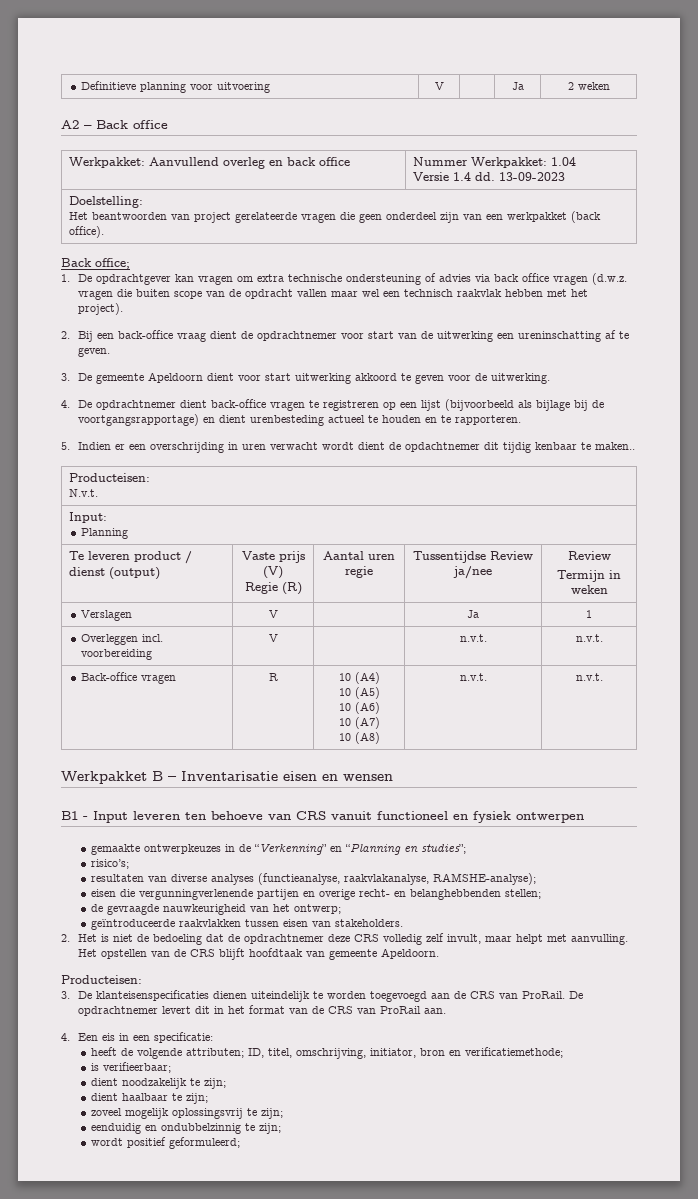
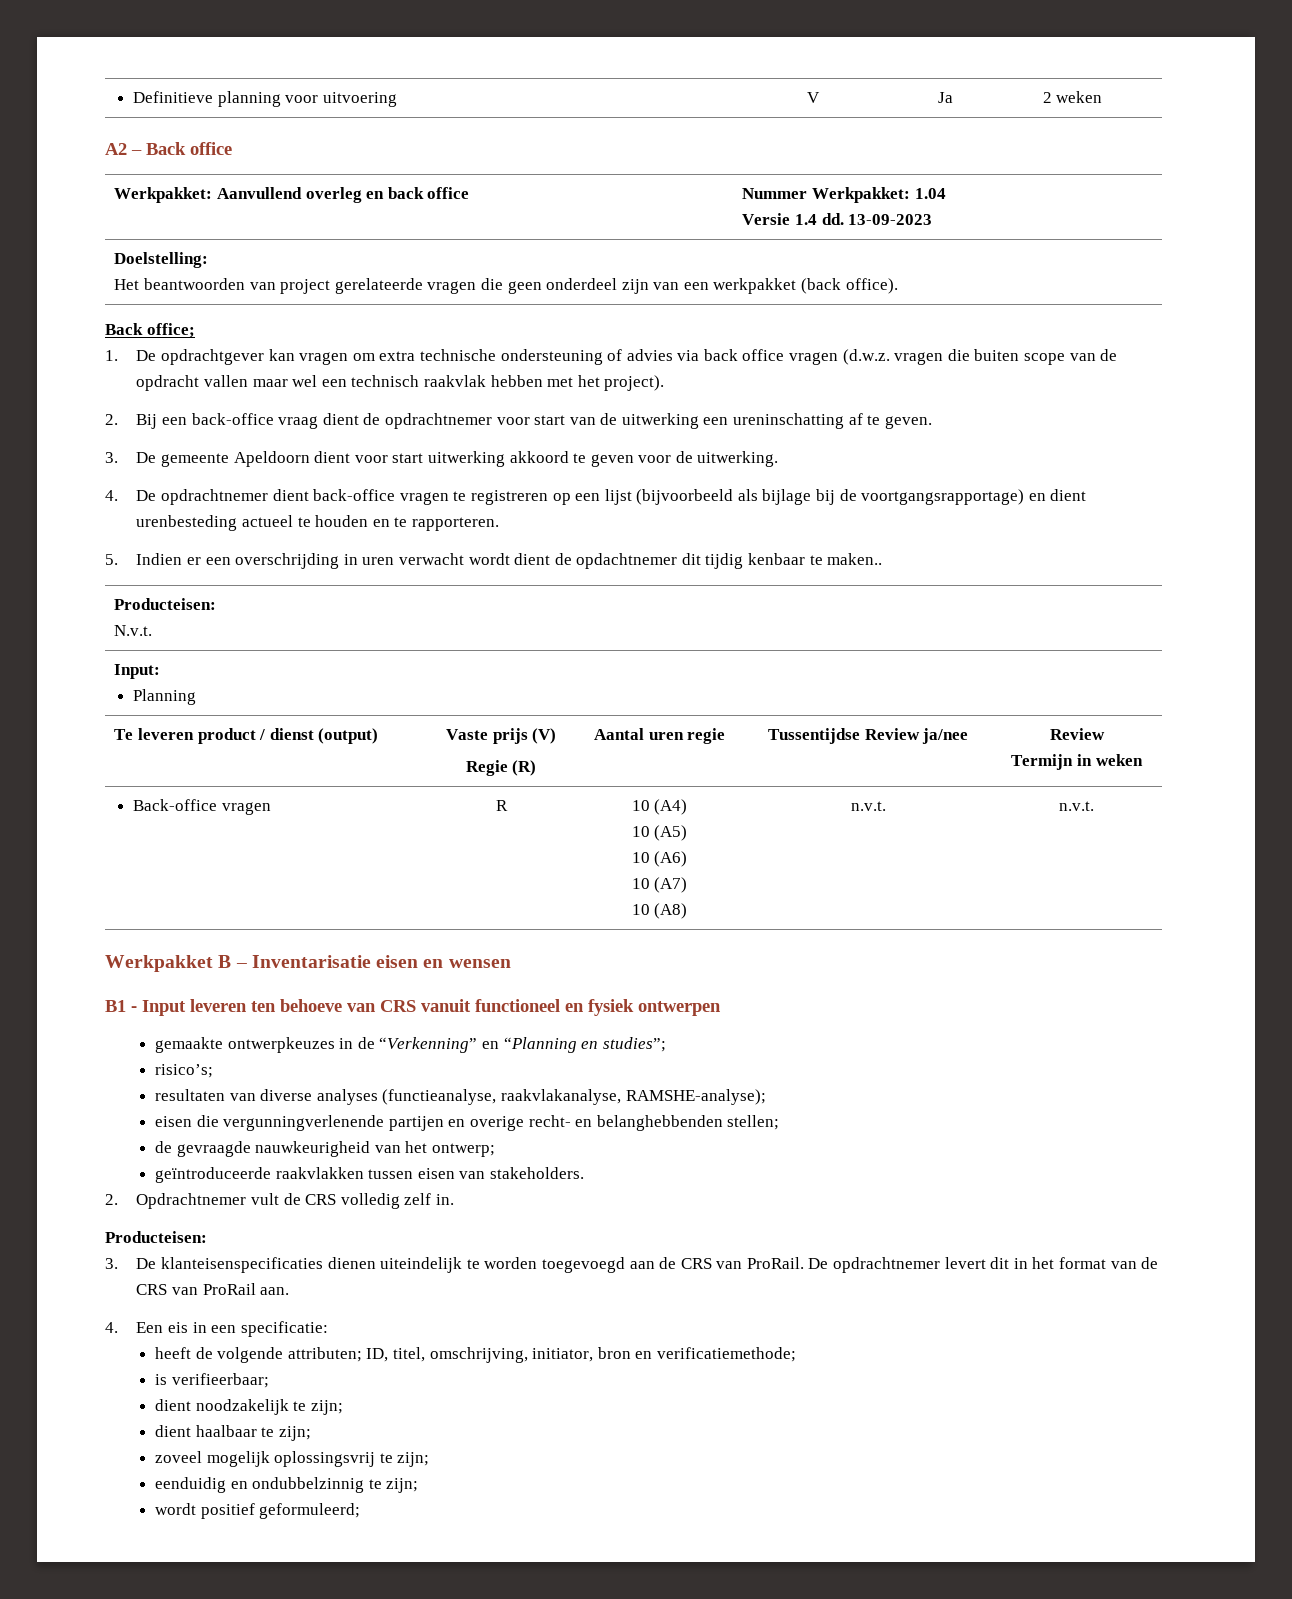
[81,610,133,621] [268,610,278,618] [467,610,479,618] [586,610,592,618] [81,634,164,645] [81,649,153,660] [268,634,278,642] [459,634,487,642] [575,634,603,642] // Verslagen | V | | Ja | 1 // Overleggen incl. voorbereiding | V | | n.v.t. | n.v.t. -> (1143, 760) none
[78,933,629,945] [78,948,440,960] Het is niet de bedoeling dat de opdrachtnemer deze CRS volledig zelf invult, maar helpt met aanvulling. Het opstellen van de CRS blijft hoofdtaak van gemeente Apeldoorn. -> [136,1193,454,1209] Opdrachtnemer vult de CRS volledig zelf in.

